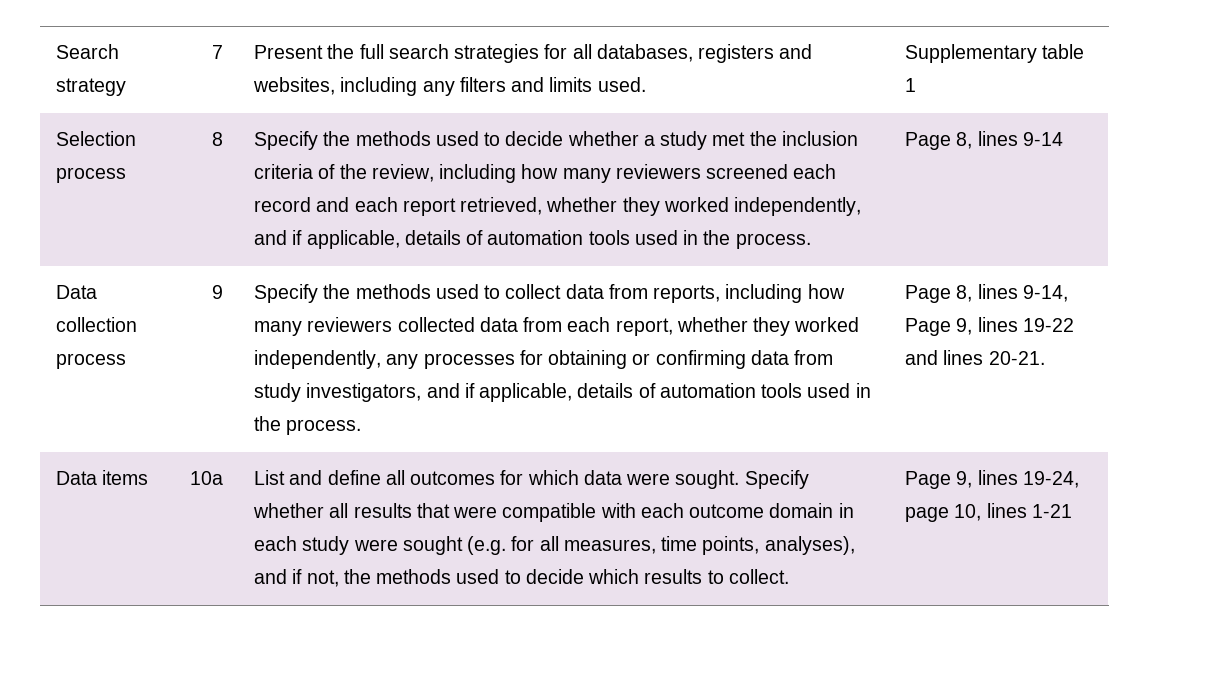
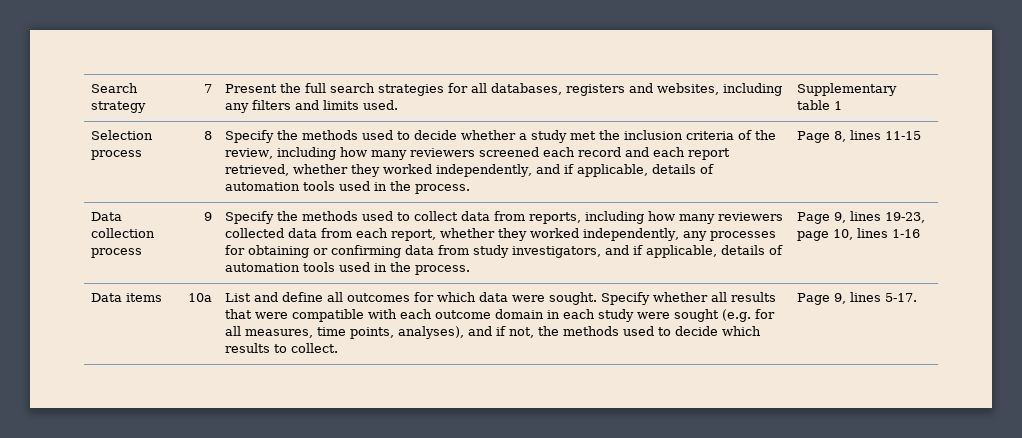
[1022,132,1063,146] 9-14 -> [884,131,921,140] 11-15
[956,284,1068,302] [904,317,1074,336] [904,350,1045,365] 8, lines 9-14, Page 9, lines 19-22 and lines 20-21. -> [833,211,925,223] [796,228,920,241] 9, lines 19-23, page 10, lines 1-16
[1022,471,1079,488] [904,503,1072,522] 19-24, page 10, lines 1-21 -> [884,293,917,302] 5-17.

